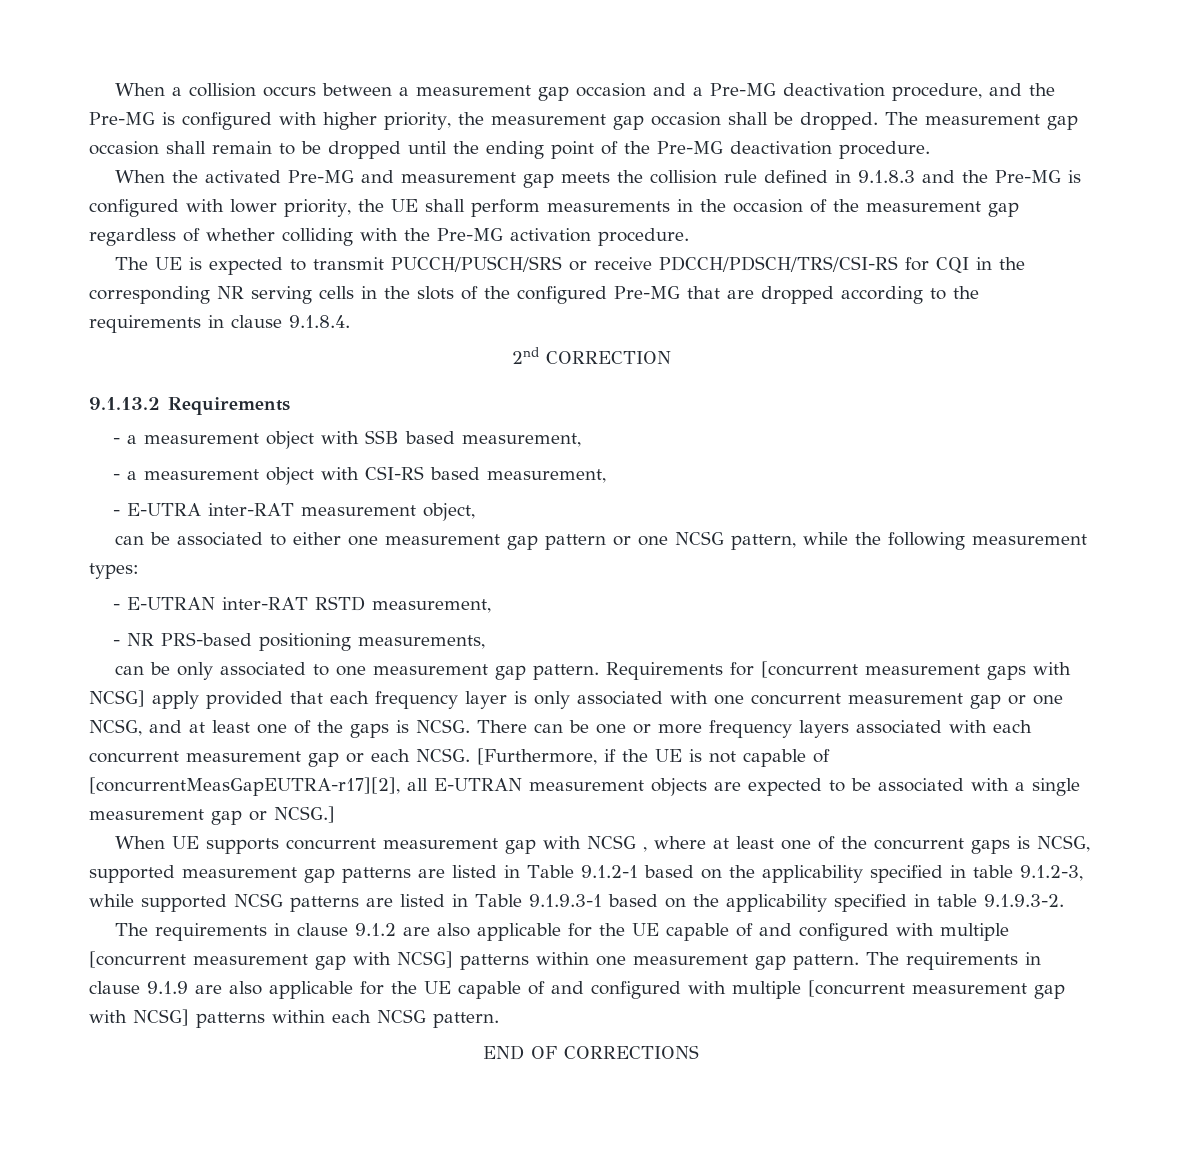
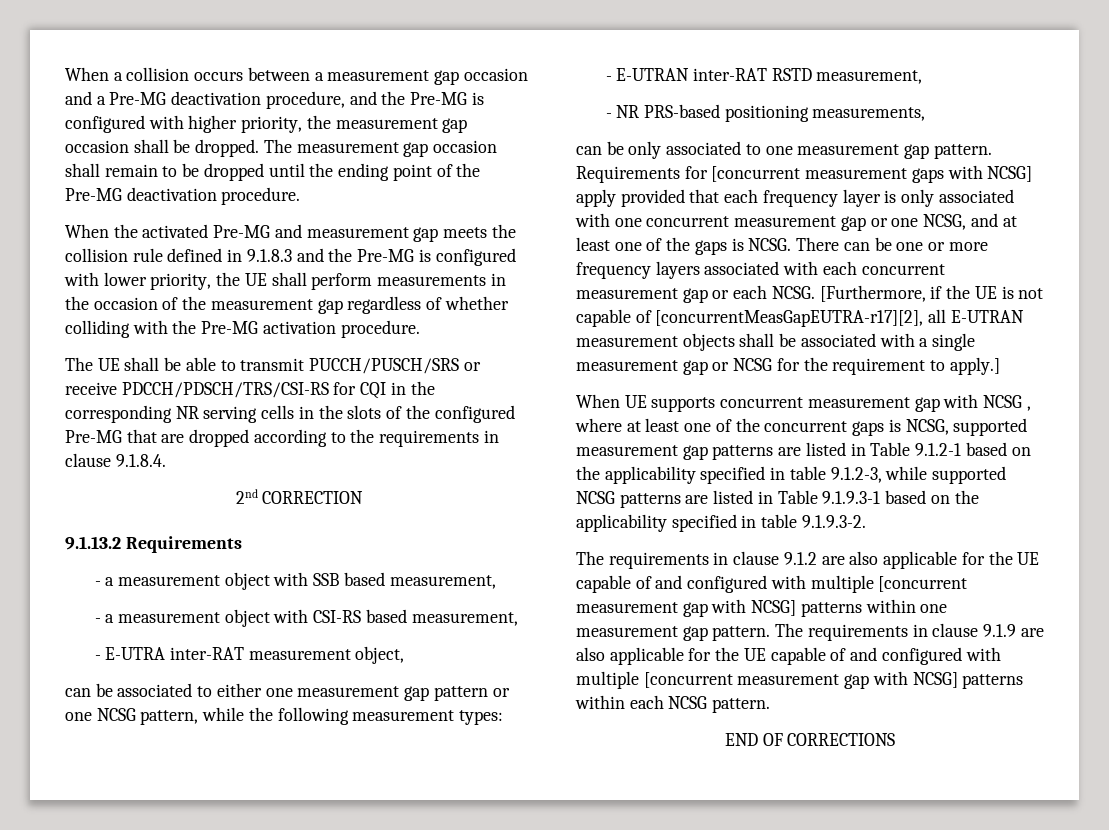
[188,257,283,275] is expected -> [124,357,216,371] shall be able
[714,778,845,796] are expected to -> [739,333,775,347] shall
[274,806,335,823] NCSG.] -> [733,357,1000,375] NCSG for the requirement to apply.]

